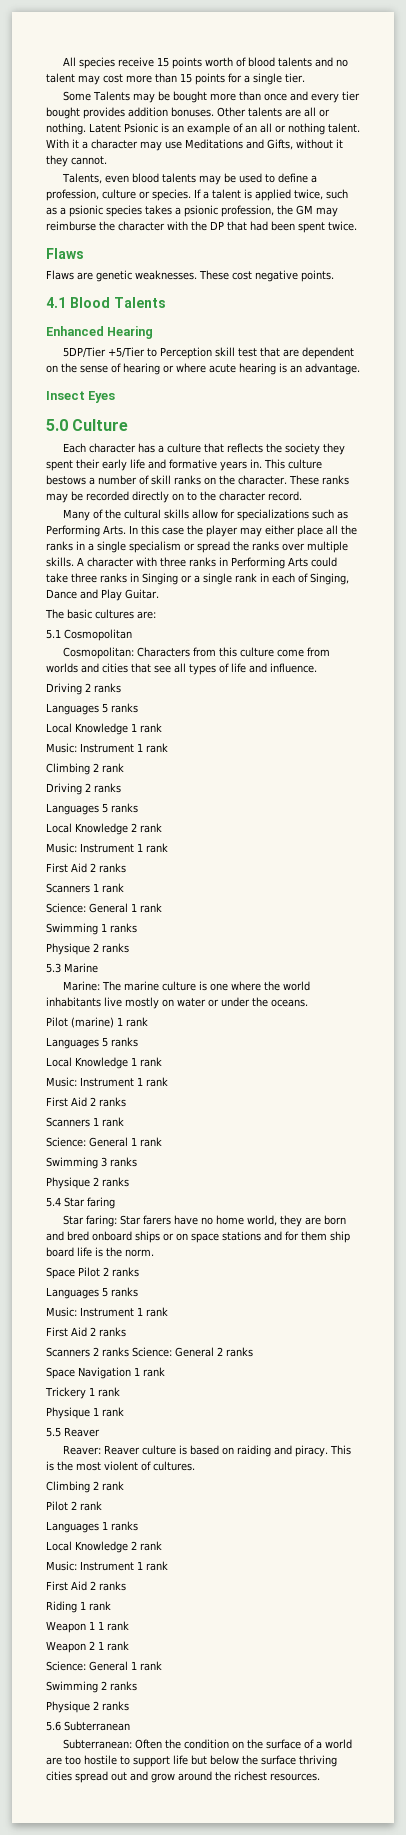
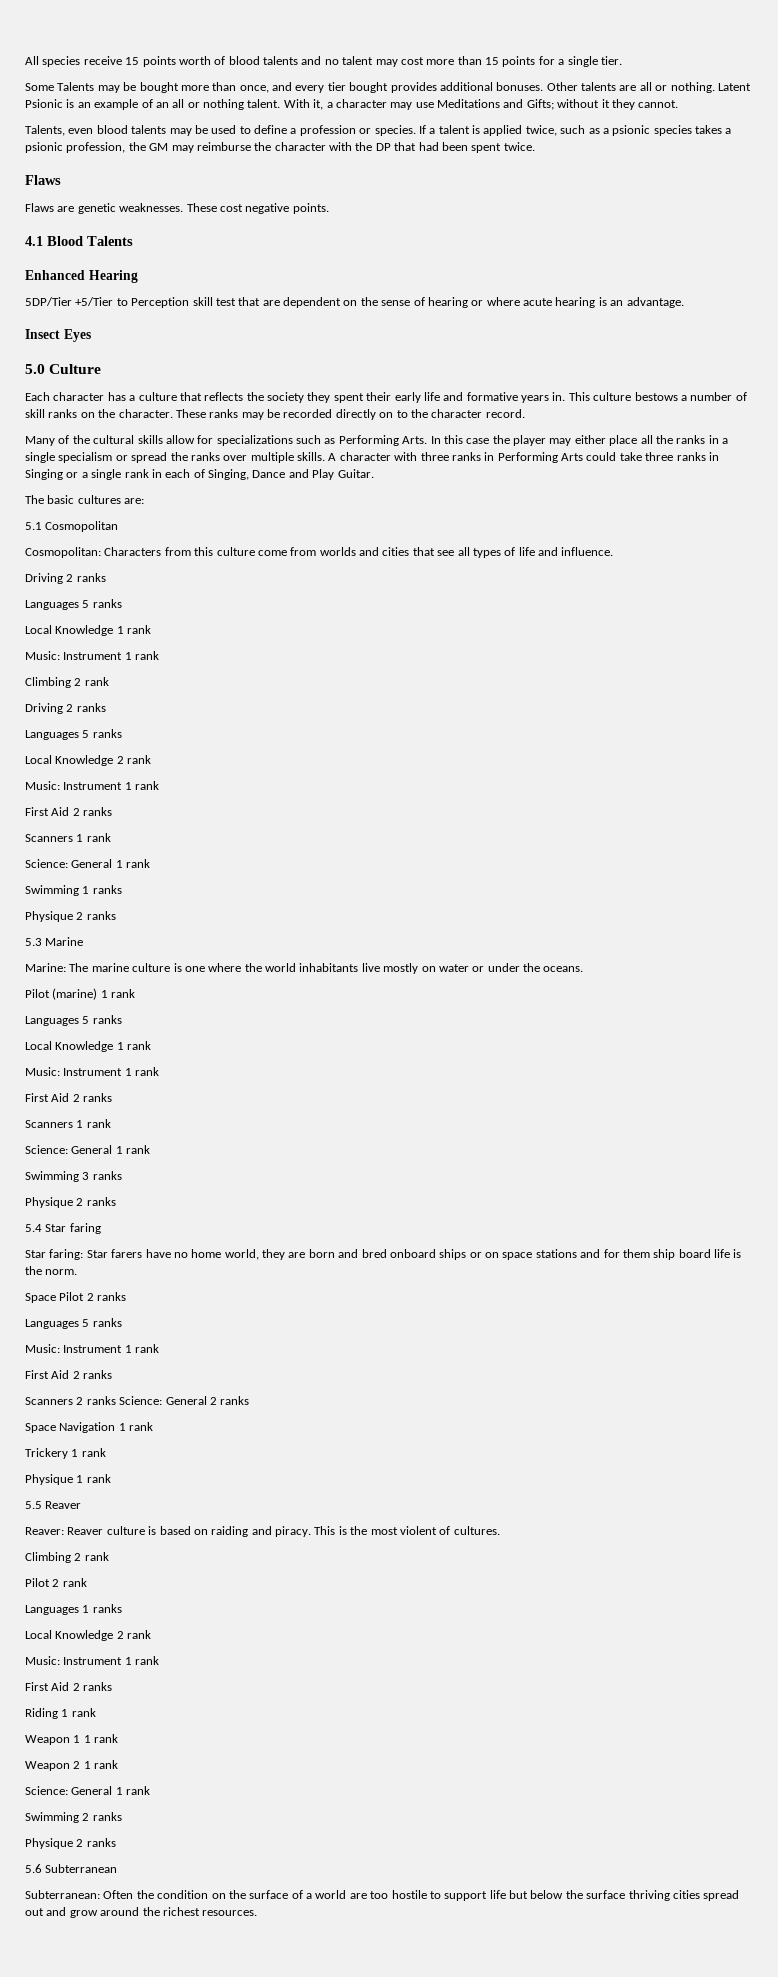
[263,93,287,101] once -> [239,85,269,93] once,
[128,107,168,117] addition -> [439,82,493,91] additional
[72,139,79,148] it -> [313,99,324,110] it,
[267,139,293,150] Gifts, -> [526,99,554,110] Gifts;
[46,189,136,201] profession, culture -> [299,125,356,136] profession

